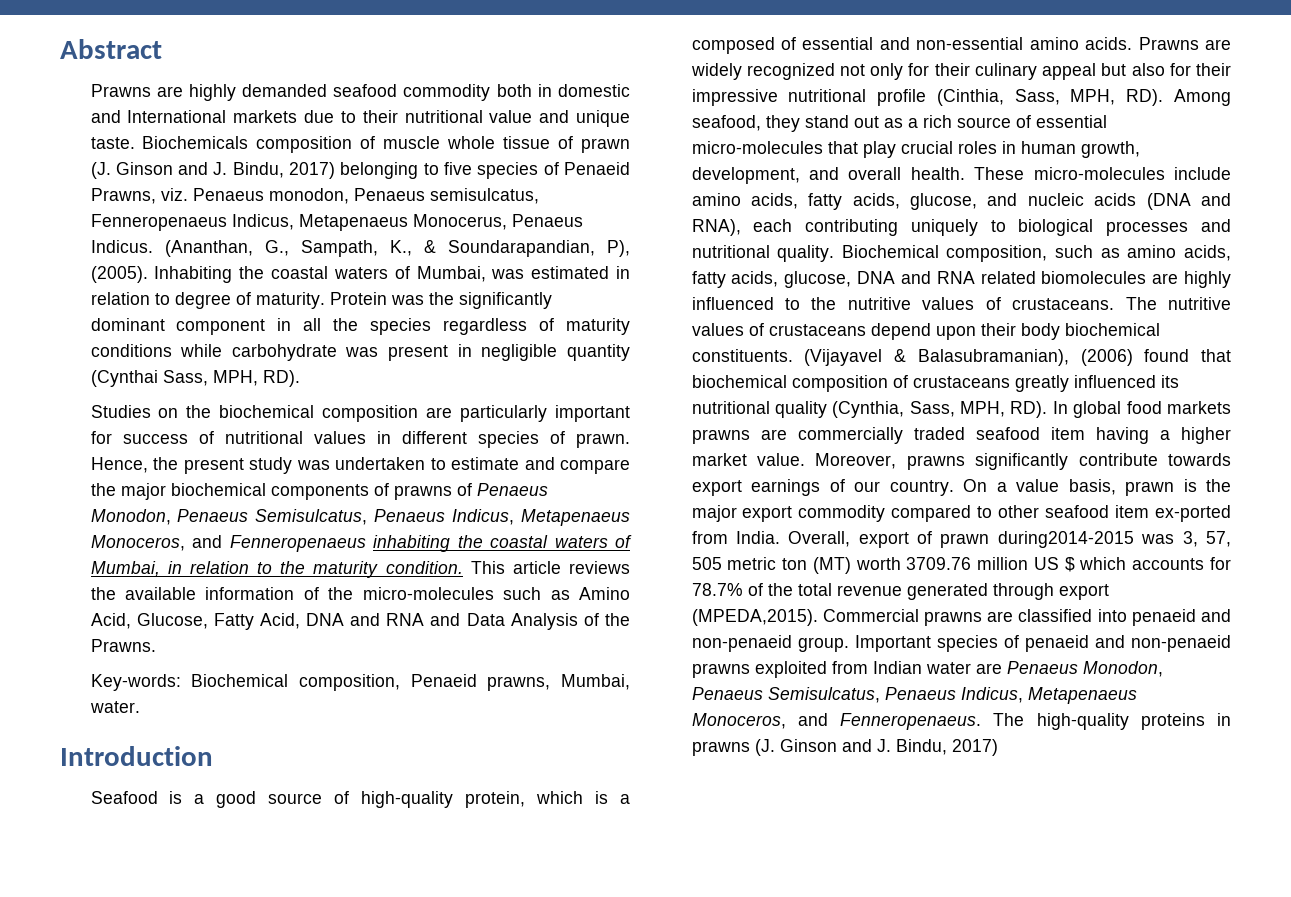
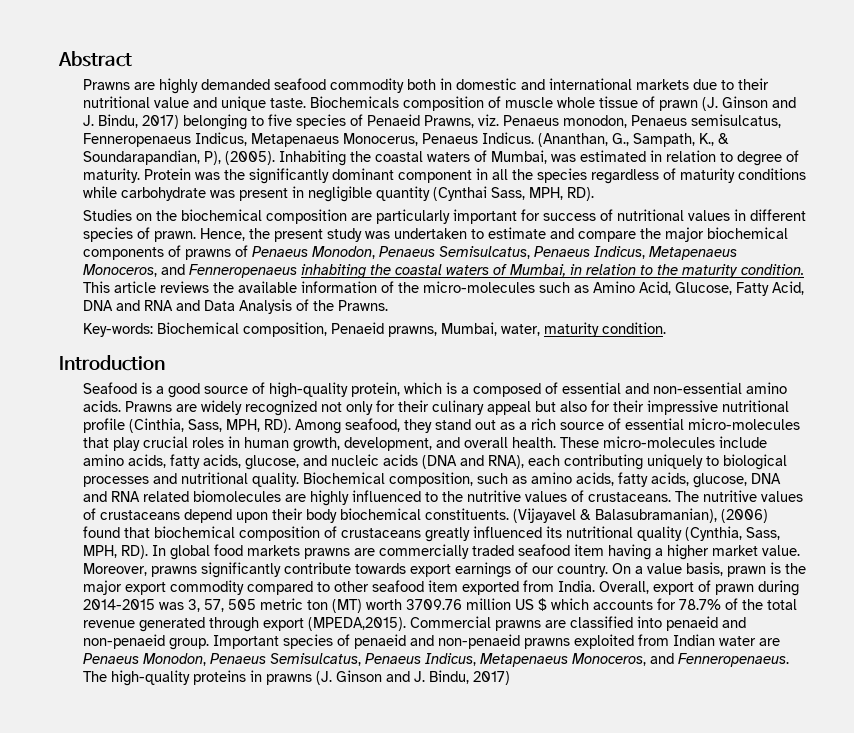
[127,110,227,123] International -> [548,78,632,90] international
[89,701,140,713] water. -> [500,322,666,337] water, maturity condition.
[1155,505,1231,522] ex-ported -> [461,581,519,595] exported
[997,531,1134,548] during2014-2015 -> [757,580,799,596] [82,599,155,610] during 2014-2015

